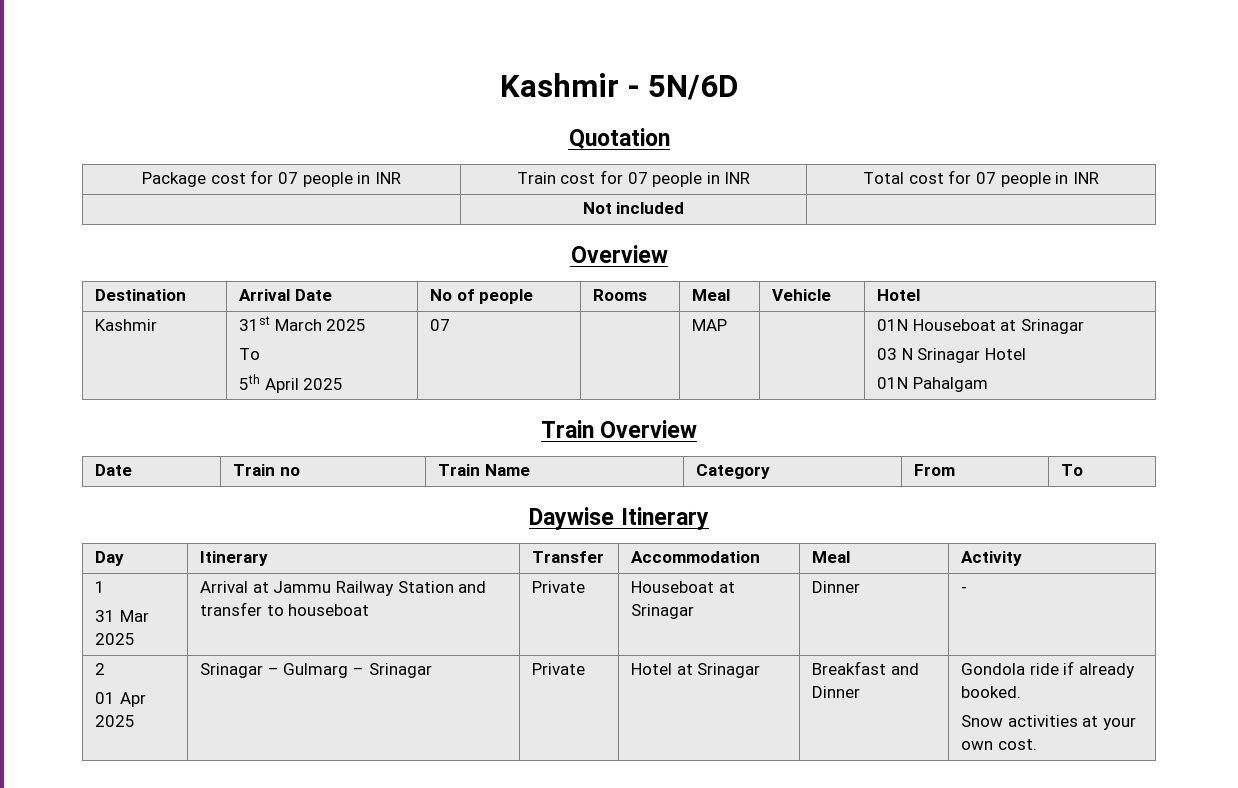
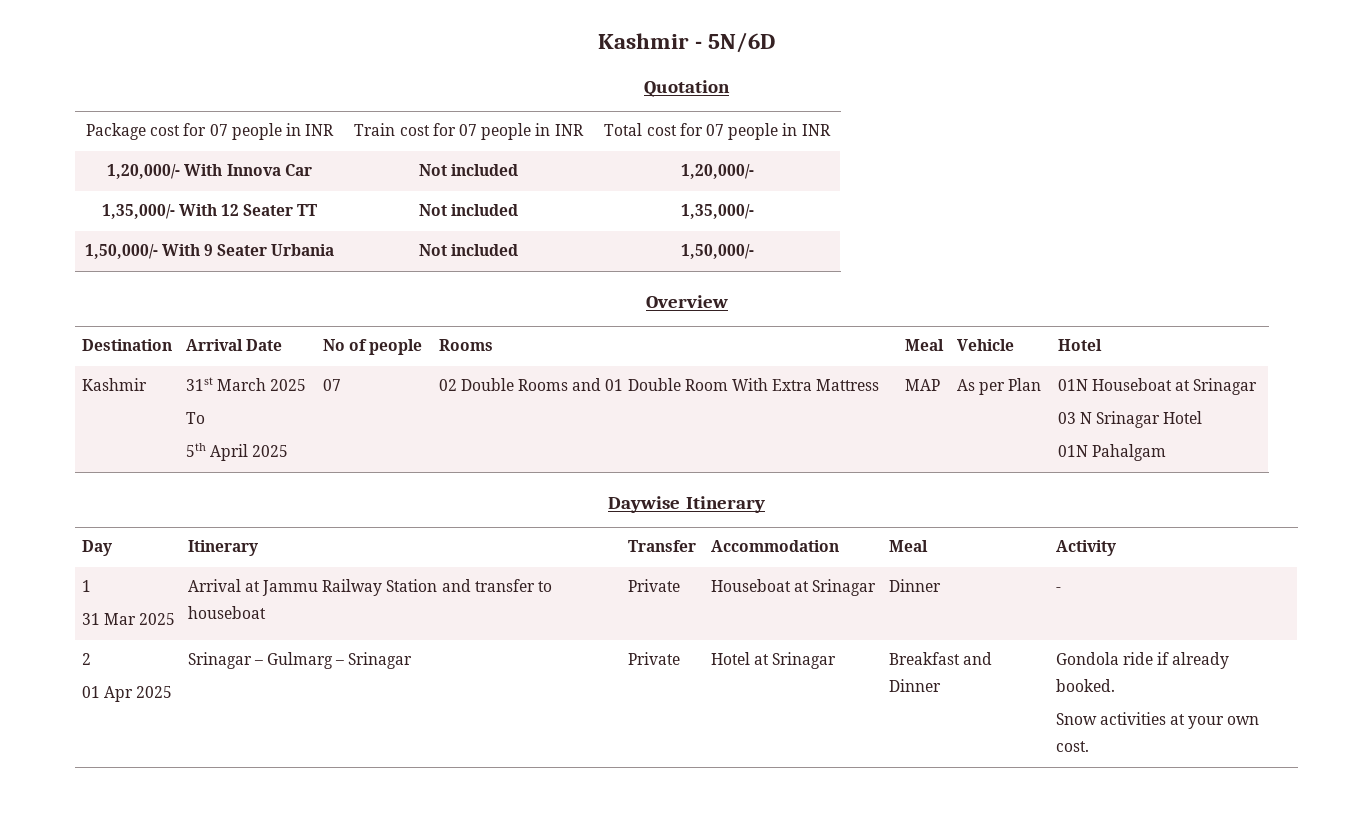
[582,202,685,214] | Not included | -> [107,164,312,179] [418,164,519,176] [680,164,754,179] [101,204,318,219] [418,204,519,216] [680,204,754,219] [84,244,335,259] [418,244,519,256] [680,244,754,259] 1,20,000/- With Innova Car | Not included | 1,20,000/- // 1,35,000/- With 12 Seater TT | Not included | 1,35,000/- // 1,50,000/- With 9 Seater Urbania | Not included | 1,50,000/-
[692,319,728,331] | MAP | -> [438,378,880,391] [904,379,940,391] [956,378,1041,395] 02 Double Rooms and 01 Double Room With Extra Mattress | MAP | As per Plan
[540,420,698,438] [95,464,133,476] [233,464,300,476] [438,464,530,476] [696,464,771,479] [914,464,956,476] [1061,464,1084,476] // Train Overview // Date | Train no | Train Name | Category | From | To -> (1166, 452) none

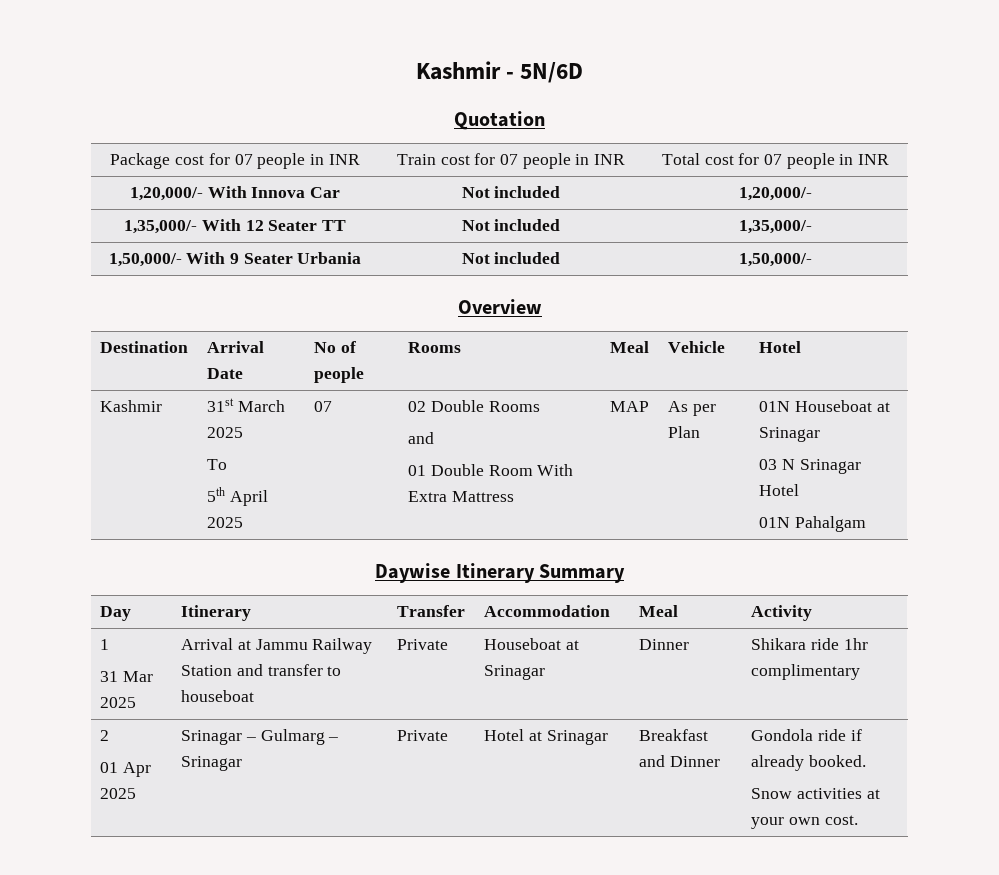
[572,378,602,391] and -> [408,432,435,444] // and //
(765, 504) none -> [538,564,625,583] Summary
[1055,587,1061,592] - -> [751,638,868,650] [751,664,861,680] Shikara ride 1hr complimentary

